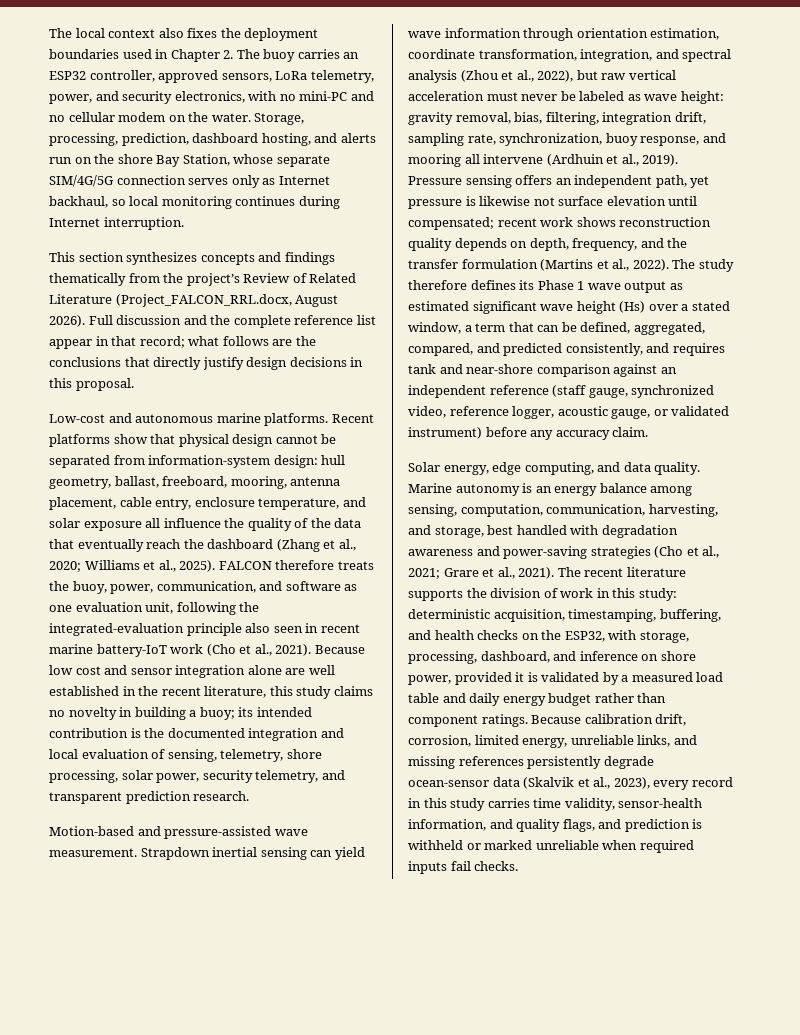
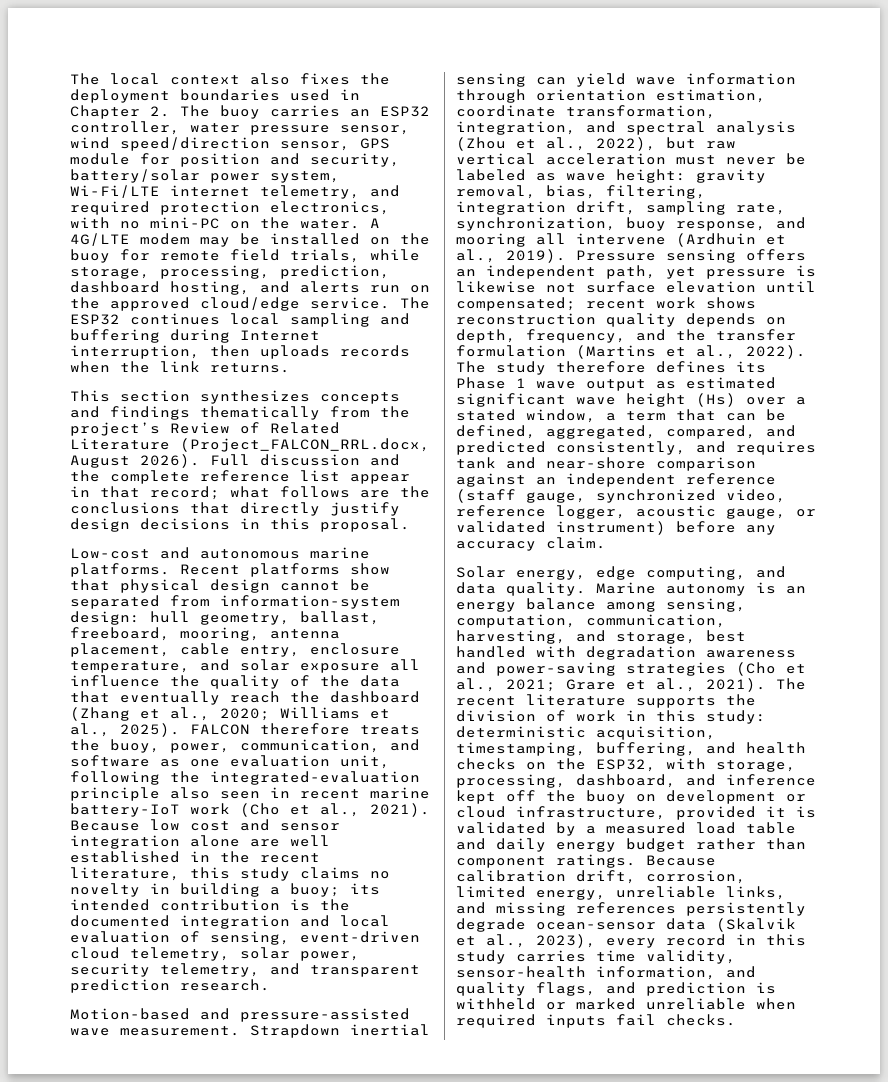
[158,70,374,83] [49,91,374,104] [49,112,305,125] approved sensors, LoRa telemetry, power, and security electronics, with no mini-PC and no cellular modem on the water. Storage, -> [190,123,410,135] [70,137,390,151] [70,153,400,167] [70,169,340,183] [70,185,400,199] [70,201,390,215] [70,217,380,229] [70,233,430,247] [70,249,420,263] [70,267,150,279] water pressure sensor, wind speed/direction sensor, GPS module for position and security, battery/solar power system, Wi-Fi/LTE internet telemetry, and required protection electronics, with no mini-PC on the water. A 4G/LTE modem may be installed on the buoy for remote field trials, while storage,
[117,154,330,167] [49,175,330,188] [49,196,340,209] [49,217,184,230] shore Bay Station, whose separate SIM/4G/5G connection serves only as Internet backhaul, so local monitoring continues during Internet interruption. -> [110,297,430,311] [70,313,410,327] [70,329,320,343] [70,345,410,359] [70,361,290,373] approved cloud/edge service. The ESP32 continues local sampling and buffering during Internet interruption, then uploads records when the link returns.
[220,749,322,762] [49,770,118,783] telemetry, shore processing, -> [300,931,420,943] [70,947,230,961] event-driven cloud telemetry,
[641,651,696,661] [408,675,451,685] on shore power, -> [456,790,806,804] [456,806,666,820] kept off the buoy on development or cloud infrastructure,

